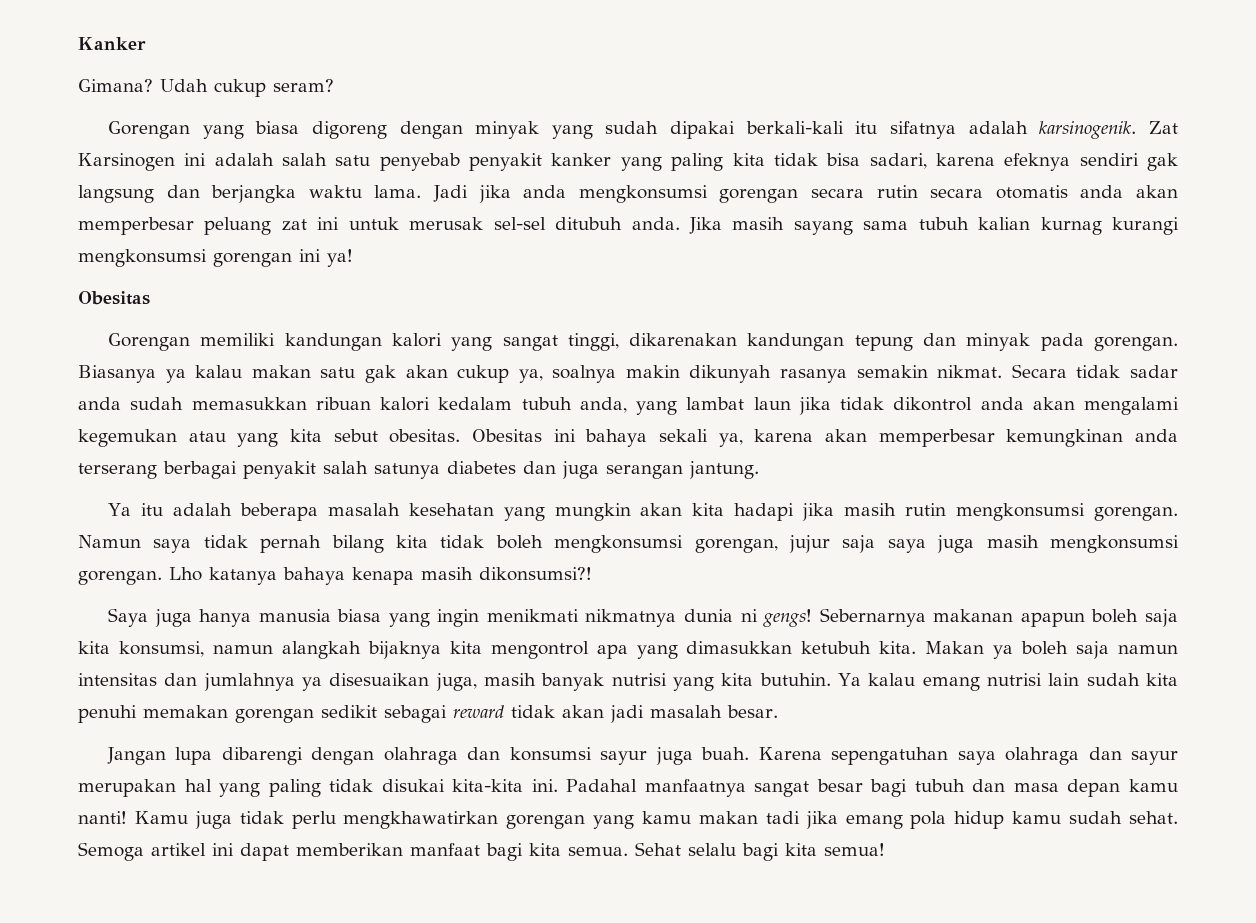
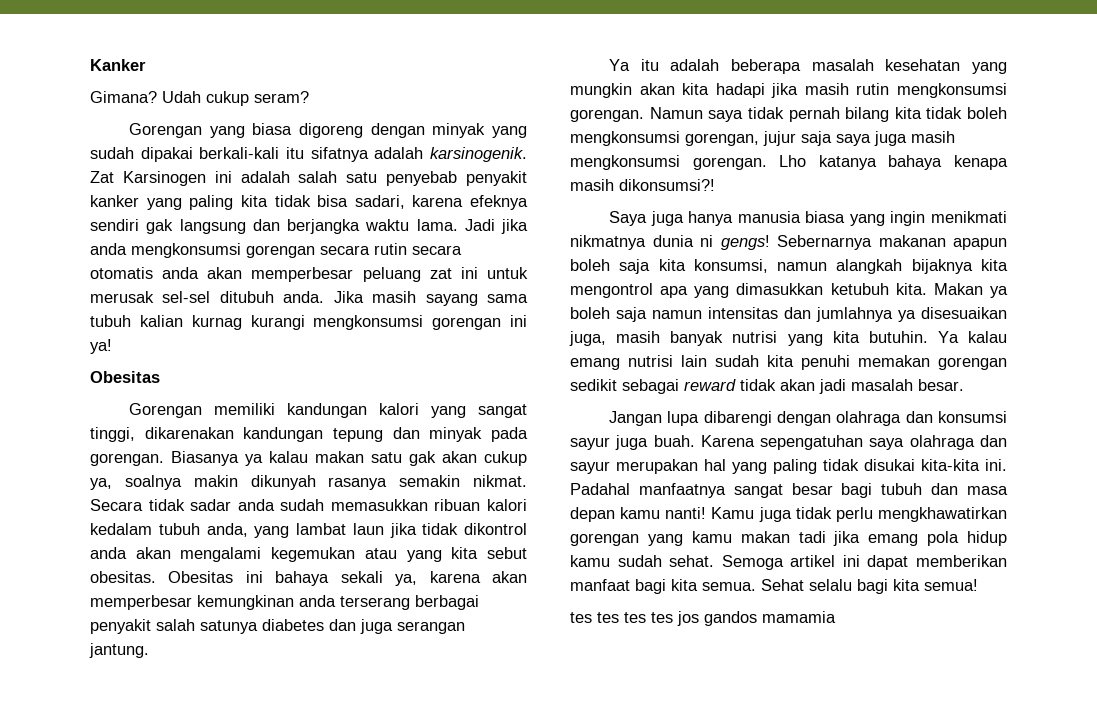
(885, 849) none -> [570,611,836,626] // tes tes tes tes jos gandos mamamia

